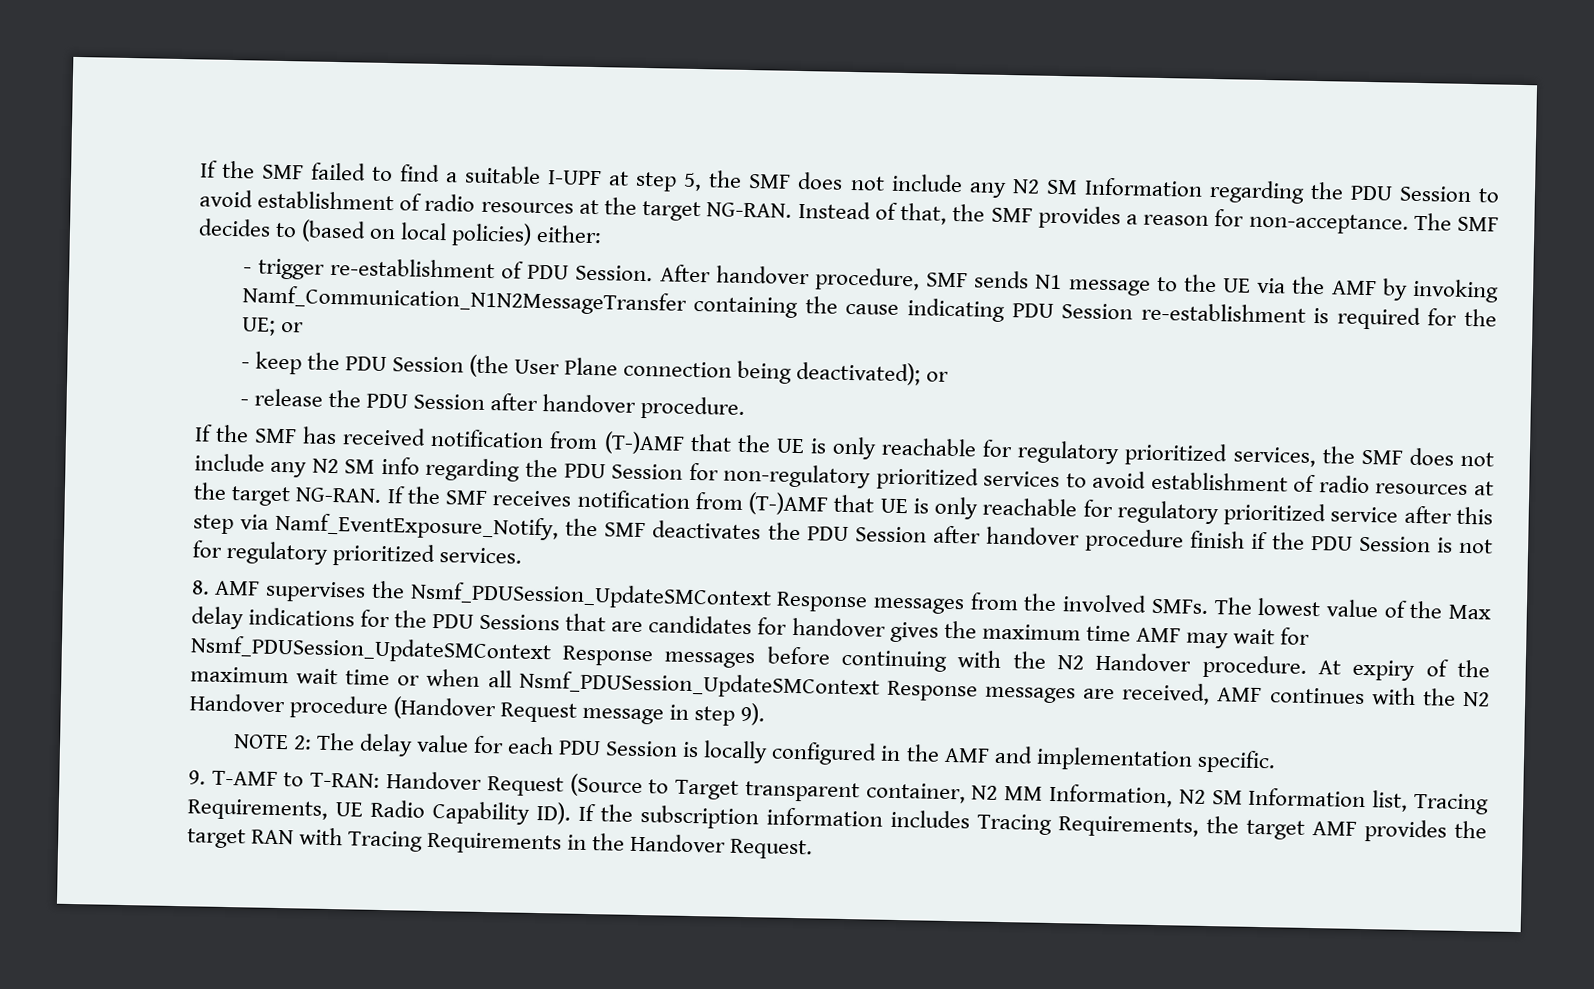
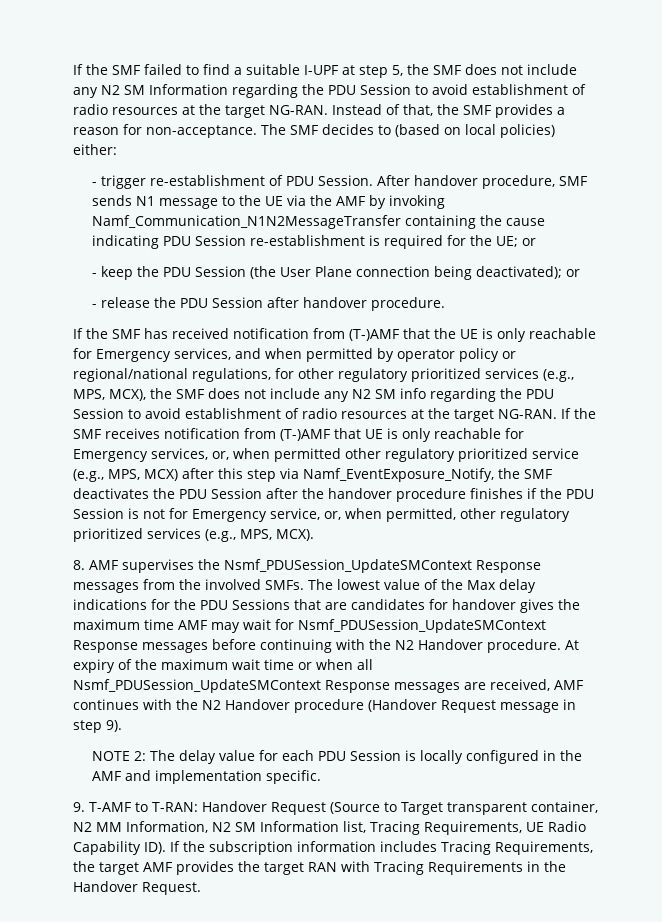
[1017,440,1316,468] regulatory prioritized services, -> [95,348,516,362] [72,368,574,382] [72,389,146,401] Emergency services, and when permitted by operator policy or regional/national regulations, for other regulatory prioritized services (e.g., MPS, MCX),
[688,462,1061,491] for non-regulatory prioritized services -> (124, 413) none
[1116,500,1399,527] regulatory prioritized service -> [72,448,579,462] [72,469,178,482] Emergency services, or, when permitted other regulatory prioritized service (e.g., MPS, MCX)
(981, 534) none -> [301,488,324,499] the
[1190,530,1246,549] finish -> [469,488,523,499] finishes
[225,540,523,567] regulatory prioritized services. -> [191,508,570,522] [72,528,314,542] Emergency service, or, when permitted, other regulatory prioritized services (e.g., MPS, MCX).

